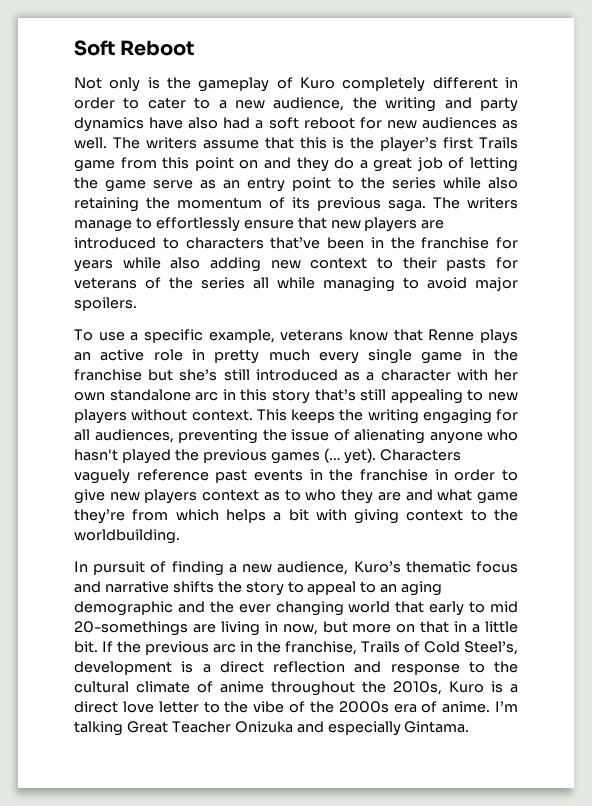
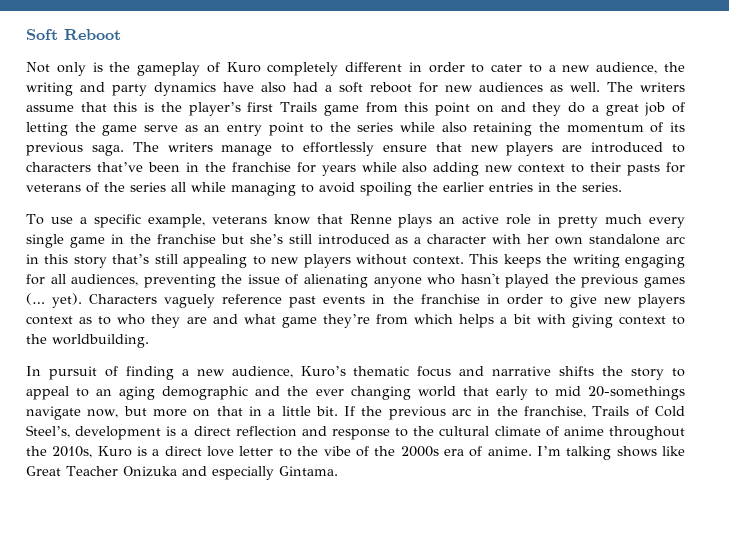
[475,277,518,291] [74,297,137,311] major spoilers. -> [360,182,622,196] spoiling the earlier entries in the series.
[192,621,278,636] are living in -> [26,406,81,420] navigate
(123, 728) none -> [616,446,686,457] shows like

